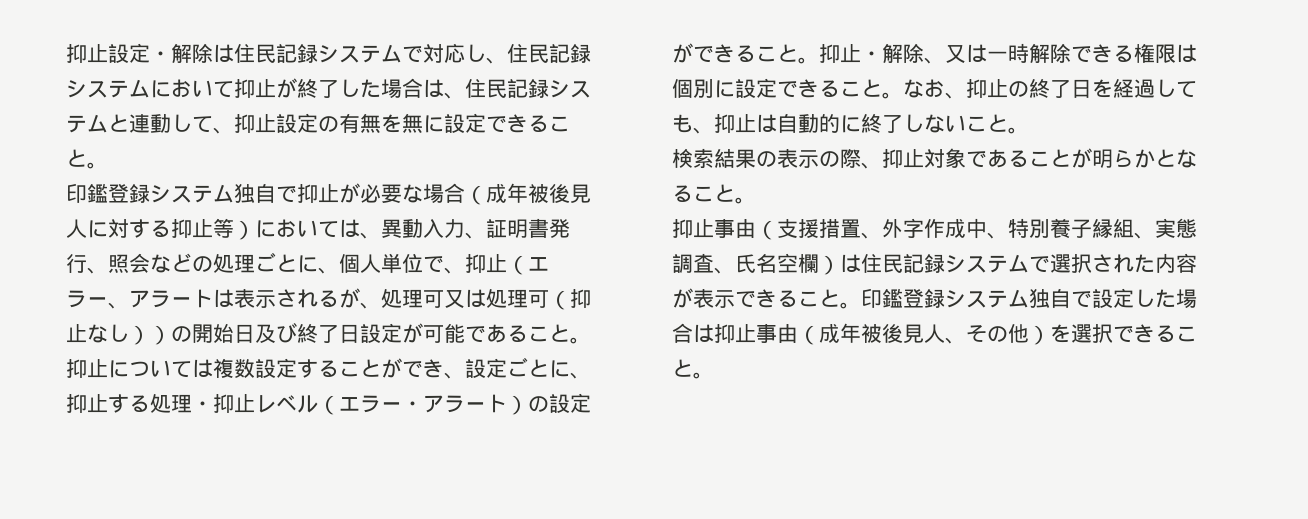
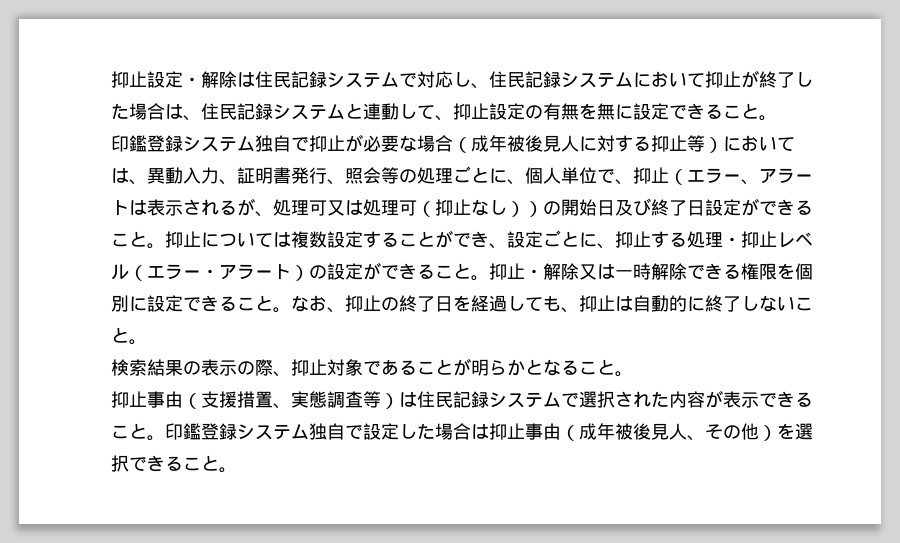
[150,253,193,273] など -> [380,167,399,184] 等
[423,323,508,343] 可能であ -> [758,199,795,216] でき
[924,57,946,64] 、 -> (579, 271) none
[1176,44,1198,63] は -> [776,263,795,279] を
[882,218,1198,239] [672,253,820,274] 外字作成中、特別養子縁組、実態調査、氏名空欄 -> [290,391,381,408] 実態調査等

